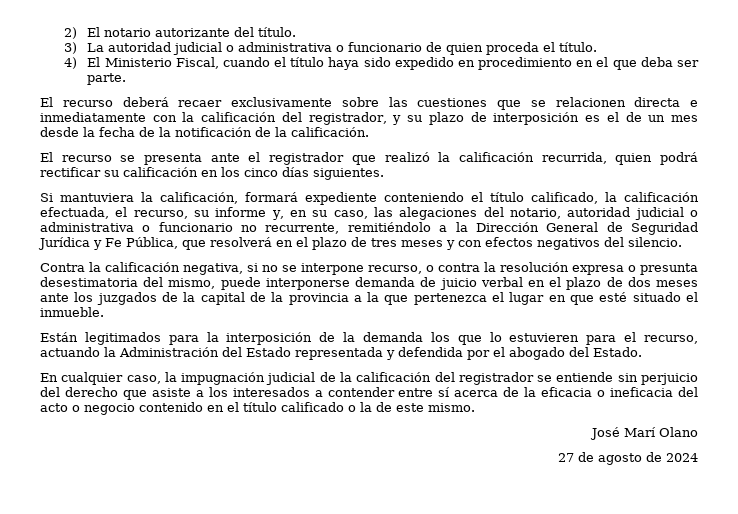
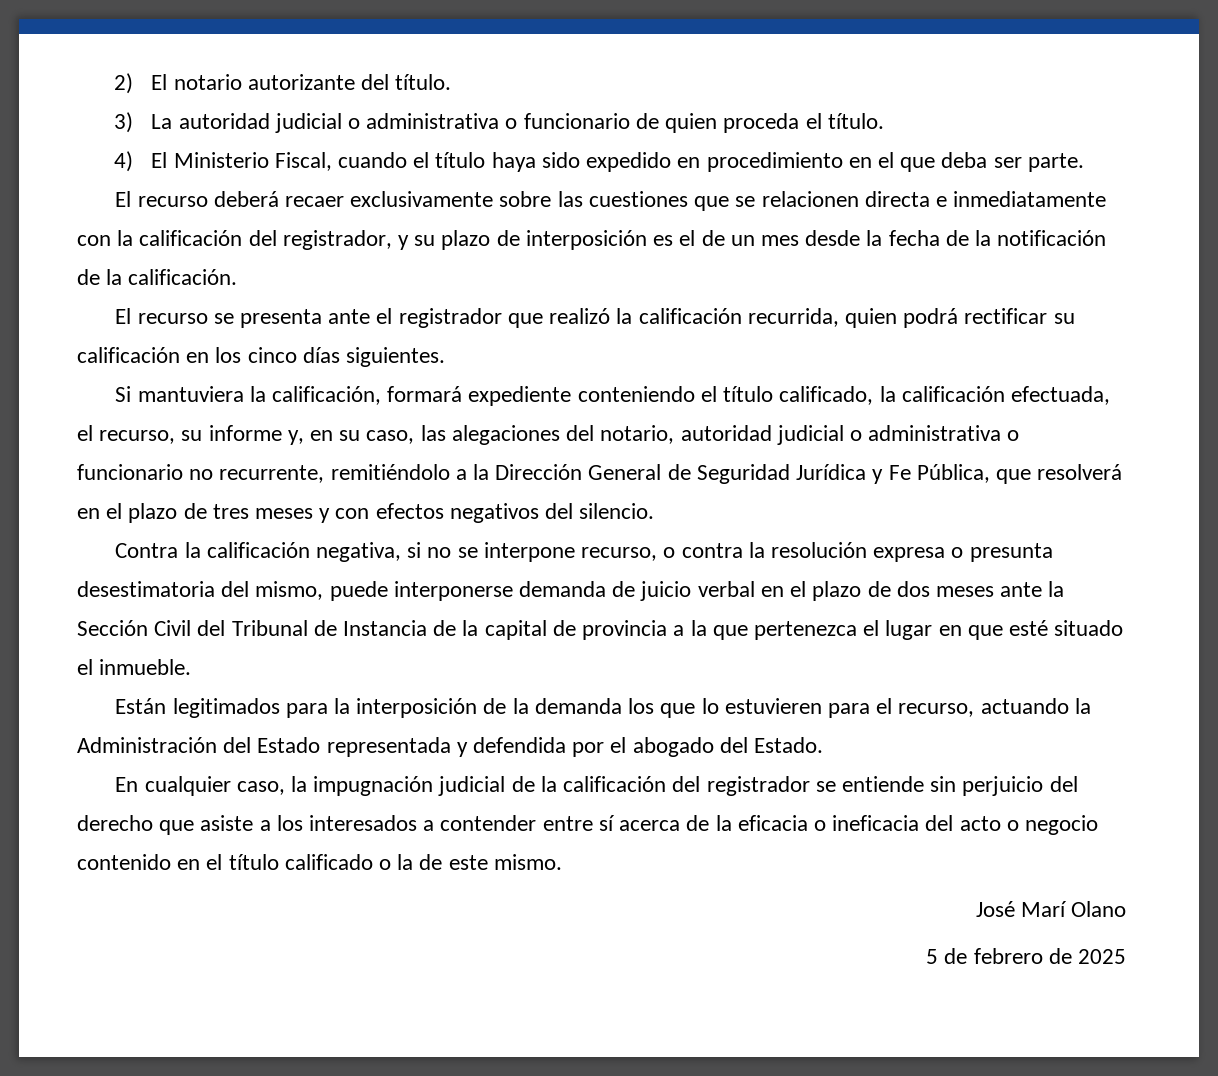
[74,292,157,305] los juzgados -> [1048,581,1065,597] [77,620,428,636] la Sección Civil del Tribunal de Instancia
[271,292,284,302] la -> (576, 628) none
[558,452,698,465] 27 de agosto de 2024 -> [926,948,1126,964] 5 de febrero de 2025

